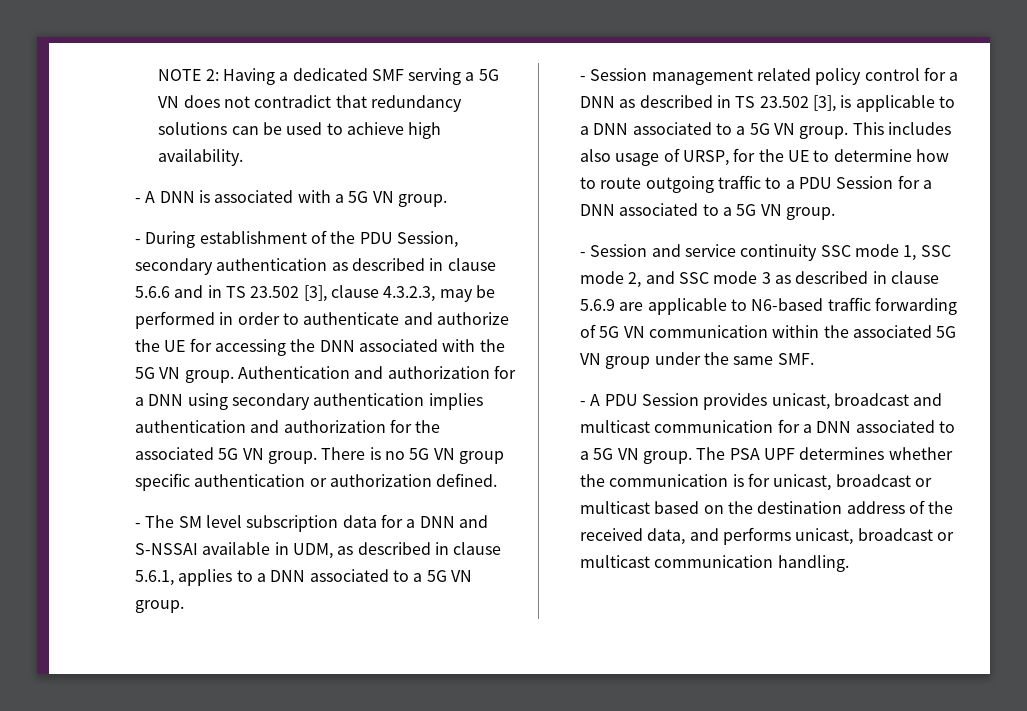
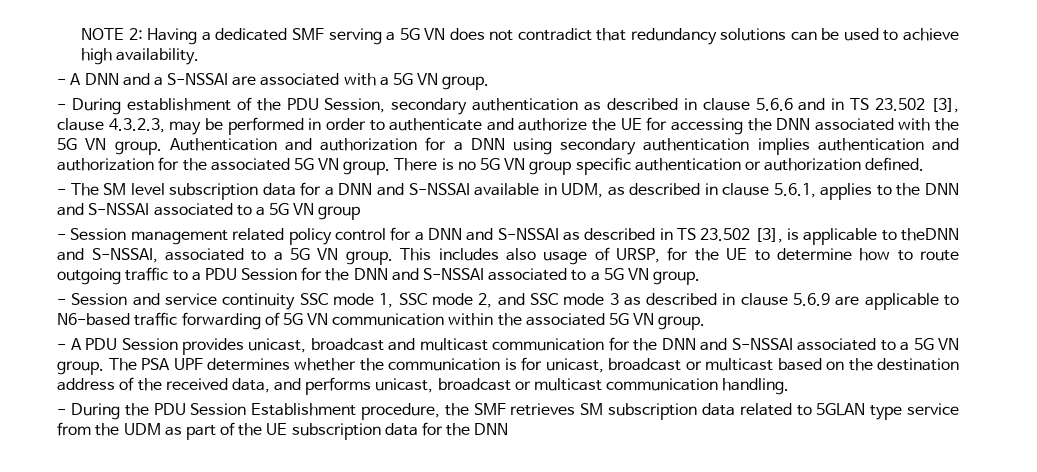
[199,190,211,203] is -> [122,73,257,86] and a S-NSSAI are
[257,569,473,582] [135,600,185,613] a DNN associated to a 5G VN group. -> [896,183,960,196] [57,203,361,220] the DNN and S-NSSAI associated to a 5G VN group
(616, 102) none -> [466,228,559,241] and S-NSSAI
[580,123,629,135] a DNN -> [900,228,959,241] [57,248,158,263] theDNN and S-NSSAI,
[923,180,933,189] [580,204,616,216] a DNN -> [325,268,484,281] the DNN and S-NSSAI
[605,352,814,369] group under the same SMF. -> [658,316,706,330] group.
[803,421,852,433] a DNN -> [633,338,793,351] the DNN and S-NSSAI
(849, 563) none -> [57,403,959,420] [57,422,509,440] // - During the PDU Session Establishment procedure, the SMF retrieves SM subscription data related to 5GLAN type service from the UDM as part of the UE subscription data for the DNN

